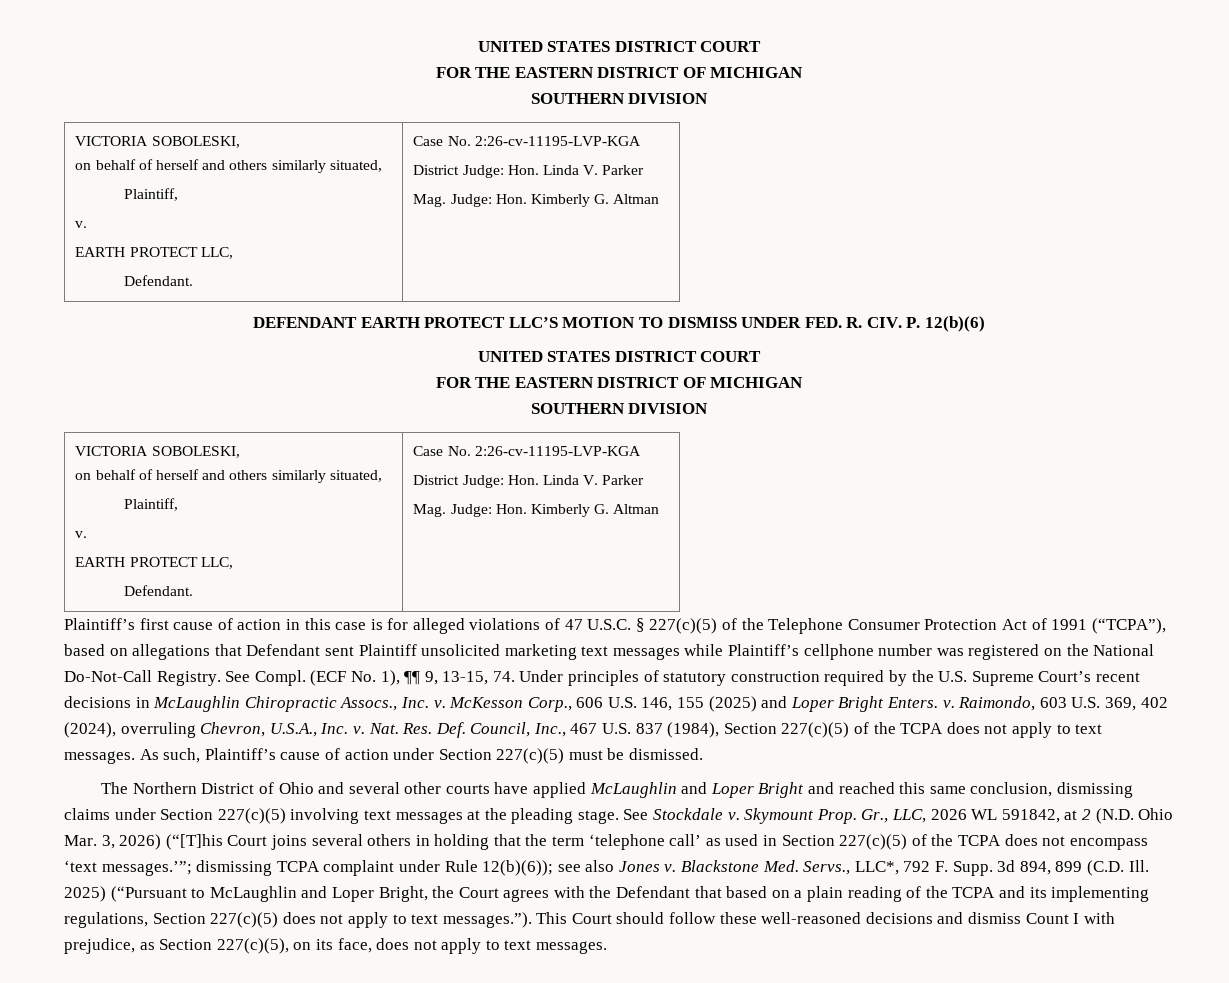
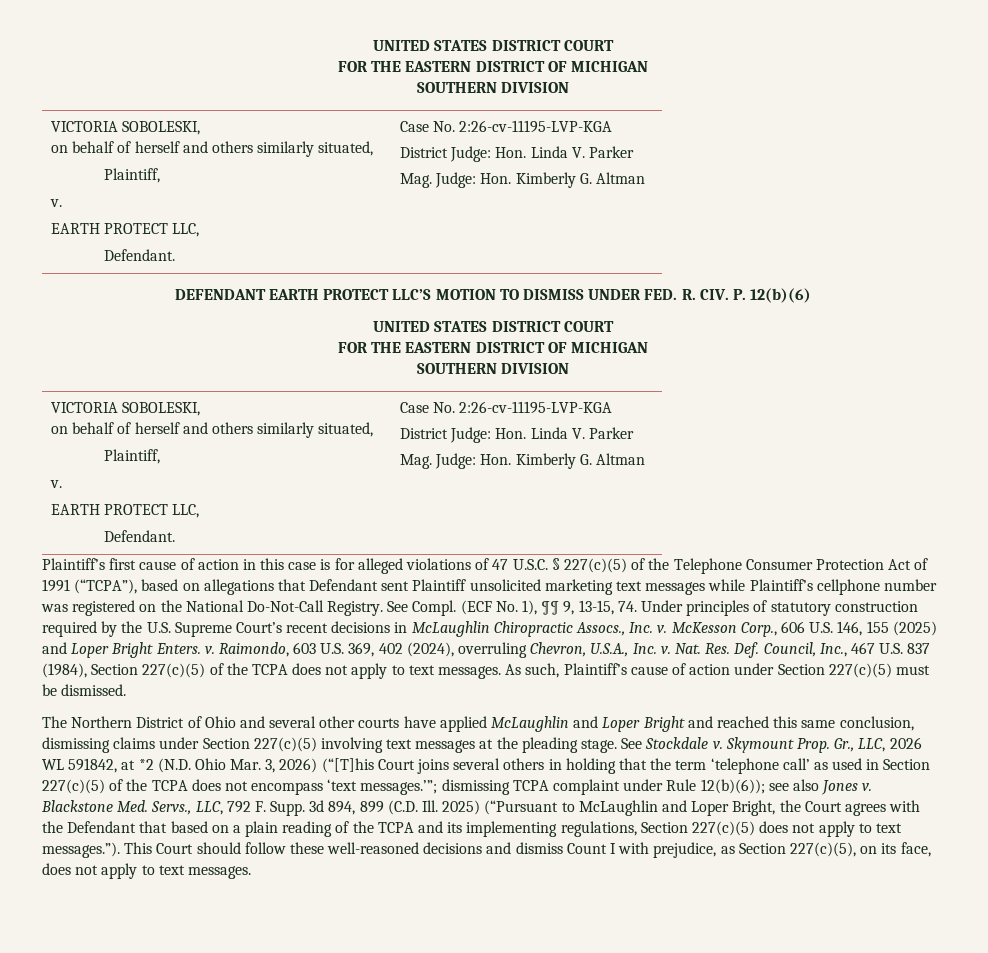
[1081,809,1091,820] 2 -> [138,759,154,770] *2
[854,861,899,875] LLC*, -> [195,801,223,815] LLC,

